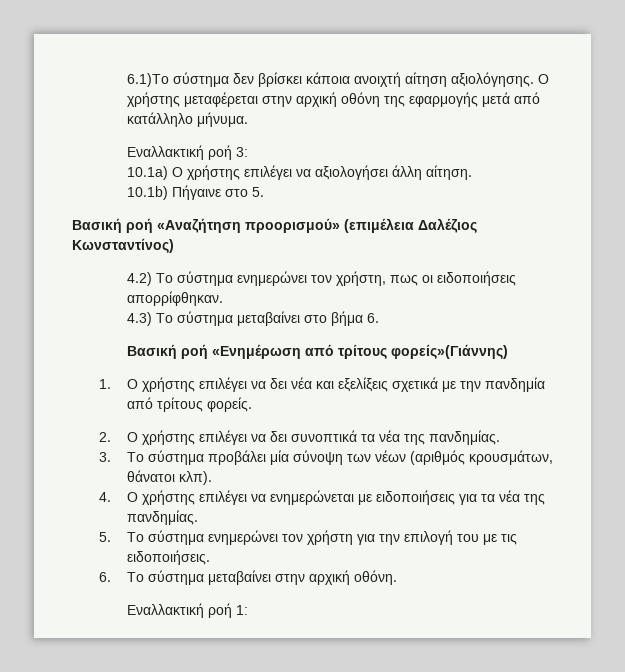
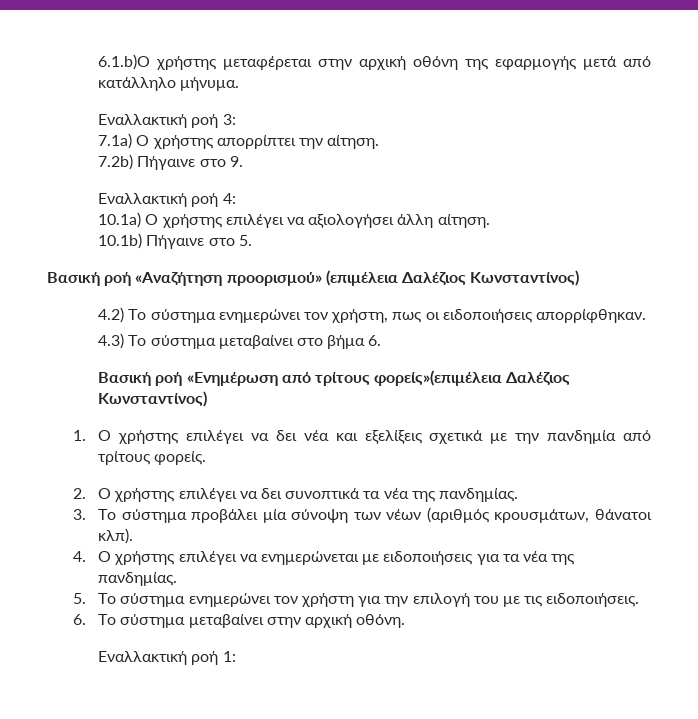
[126,72,549,87] 6.1)Το σύστημα δεν βρίσκει κάποια ανοιχτή αίτηση αξιολόγησης. Ο -> [98,54,151,70] 6.1.b)Ο
(248, 152) none -> [98,133,380,149] [98,154,243,170] [98,193,236,207] // 7.1a) Ο χρήστης απορρίπτει την αίτηση. // 7.2b) Πήγαινε στο 9. // Εναλλακτική ροή 4:
[390,344,508,359] φορείς»(Γιάννης) -> [374,370,571,386] [98,391,208,407] φορείς»(επιμέλεια Δαλέζιος Κωνσταντίνος)

